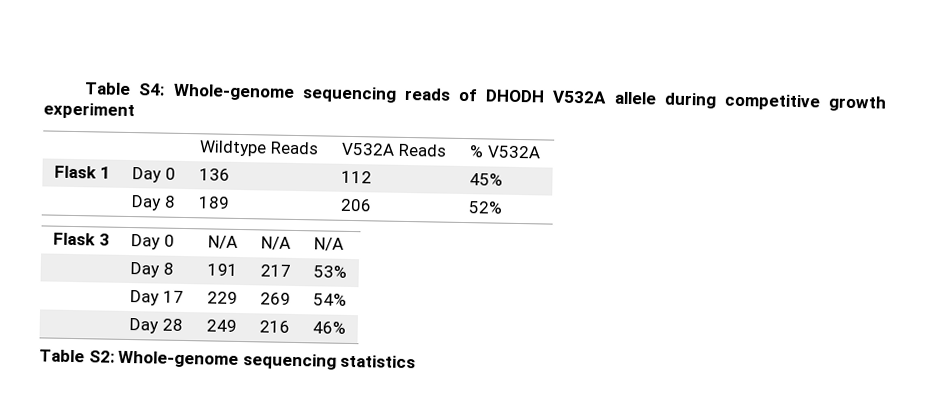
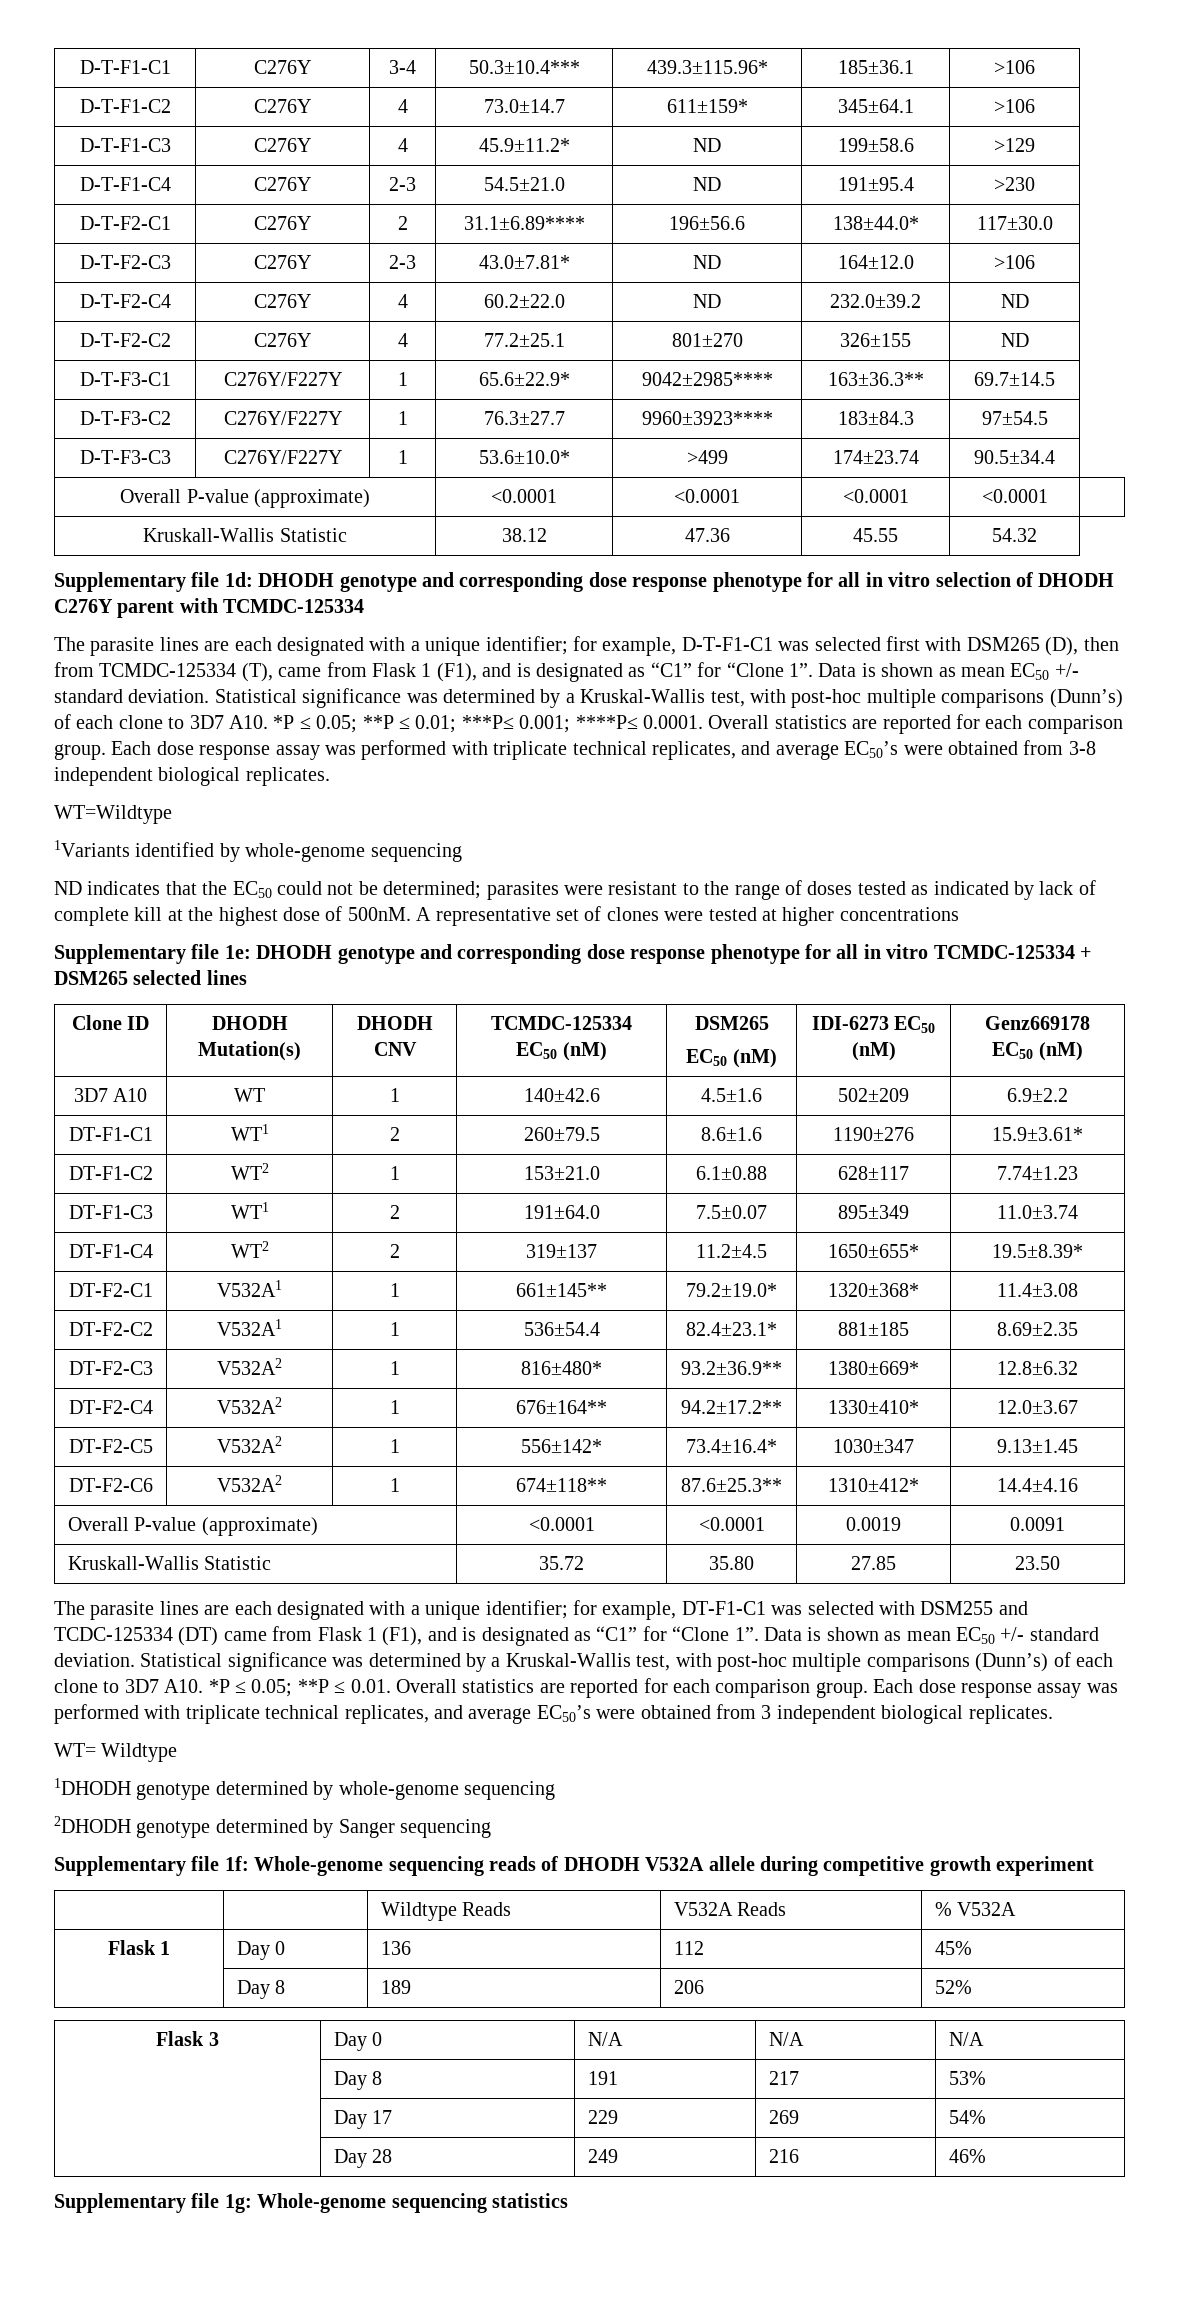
[84,82,166,96] Table S4: -> [79,60,171,74] [254,60,311,74] [389,60,416,74] [468,60,580,74] [646,60,768,74] [837,60,914,74] [994,60,1035,74] [79,99,171,113] [254,99,311,113] [397,99,408,113] [483,99,565,113] [666,99,748,113] [837,99,914,113] [994,99,1035,113] [79,138,171,152] [254,138,311,152] [397,138,408,152] [478,138,570,152] [693,138,721,152] [837,138,914,152] [994,138,1035,152] [79,177,171,191] [254,177,311,191] [389,177,416,191] [483,177,565,191] [693,177,721,191] [837,177,914,191] [994,177,1035,191] [79,216,171,230] [254,216,311,230] [397,216,408,230] [463,216,585,230] [669,216,745,230] [832,216,919,230] [976,216,1053,230] [79,255,171,269] [254,255,311,269] [389,255,416,269] [478,255,570,269] [693,255,721,269] [837,255,914,269] [994,255,1035,269] [79,294,171,308] [254,294,311,308] [397,294,408,308] [483,294,565,308] [693,294,721,308] [830,294,921,308] [1000,294,1029,308] [79,333,171,347] [254,333,311,347] [397,333,408,347] [483,333,565,347] [671,333,743,347] [840,333,911,347] [1000,333,1029,347] [79,372,171,386] [223,372,342,386] [397,372,408,386] [478,372,570,386] [641,372,773,386] [827,372,924,386] [974,372,1055,386] [79,411,171,425] [223,411,342,425] [397,411,408,425] [483,411,565,425] [641,411,773,425] [837,411,914,425] [981,411,1048,425] [79,450,171,464] [223,450,342,464] [397,450,408,464] [478,450,570,464] [686,450,728,464] [832,450,919,464] [974,450,1055,464] [120,489,370,508] [491,489,557,503] [674,489,740,503] [842,489,909,503] [981,489,1048,503] [143,528,347,542] [501,528,547,542] [684,528,730,542] [853,528,898,542] [992,528,1037,542] [54,572,1115,592] [54,598,365,618] [54,636,1119,656] [54,662,1079,682] [54,688,1123,708] [54,714,1123,734] [54,740,1096,760] [54,767,330,786] [54,805,172,824] [54,840,462,862] [54,880,1096,900] [54,906,959,926] [54,944,1091,964] [54,970,247,985] [71,1015,150,1030] [211,1016,288,1030] [198,1041,301,1061] [356,1016,433,1030] [373,1042,417,1056] [491,1016,632,1030] [516,1042,607,1061] [694,1016,769,1030] [686,1049,777,1068] [811,1016,936,1033] [851,1042,896,1061] [985,1016,1090,1030] [992,1042,1083,1061] [73,1088,148,1102] [234,1088,265,1102] [389,1088,400,1102] [523,1088,600,1102] [701,1088,762,1102] [838,1088,909,1102] [1007,1088,1068,1102] [68,1127,153,1141] [230,1124,269,1141] [389,1127,400,1141] [523,1127,600,1141] [701,1127,762,1141] [833,1127,914,1141] [992,1127,1083,1141] [68,1166,153,1180] [230,1163,269,1180] [389,1166,400,1180] [523,1166,600,1180] [696,1166,767,1180] [838,1166,909,1180] [997,1166,1078,1180] [68,1205,153,1219] [230,1202,269,1219] [389,1205,400,1219] [523,1205,600,1219] [696,1205,767,1219] [838,1205,909,1219] [997,1205,1078,1219] [68,1244,153,1258] [230,1241,269,1258] [389,1244,400,1258] [526,1244,597,1258] [696,1244,767,1258] [828,1244,919,1258] [992,1244,1083,1258] [68,1283,153,1297] [217,1280,282,1297] [389,1283,400,1297] [516,1283,607,1297] [686,1283,777,1297] [828,1283,919,1297] [997,1283,1078,1297] [68,1322,153,1336] [217,1319,282,1336] [389,1322,400,1336] [523,1322,600,1336] [686,1322,777,1336] [838,1322,909,1336] [997,1322,1078,1336] [68,1361,153,1375] [217,1358,282,1375] [389,1361,400,1375] [521,1361,602,1375] [681,1361,782,1375] [828,1361,919,1375] [997,1361,1078,1375] [68,1400,153,1414] [217,1397,282,1414] [389,1400,400,1414] [516,1400,607,1414] [681,1400,782,1414] [828,1400,919,1414] [997,1400,1078,1414] [68,1439,153,1453] [217,1436,282,1453] [389,1439,400,1453] [521,1439,602,1453] [686,1439,777,1453] [833,1439,914,1453] [997,1439,1078,1453] [68,1478,153,1492] [217,1475,282,1492] [389,1478,400,1492] [516,1478,607,1492] [681,1478,782,1492] [828,1478,919,1492] [997,1478,1078,1492] [67,1517,318,1536] [528,1517,595,1531] [698,1517,765,1531] [846,1517,901,1531] [1010,1517,1065,1531] [67,1556,272,1570] [539,1556,584,1570] [709,1556,754,1570] [851,1556,896,1570] [1015,1556,1060,1570] [54,1600,1028,1620] [54,1626,1099,1646] [54,1652,1113,1672] [54,1678,1118,1698] [54,1704,1053,1724] [54,1743,178,1762] [54,1778,555,1800] [54,1816,491,1838] [54,1856,249,1876] D-T-F1-C1 | C276Y | 3-4 | 50.3±10.4*** | 439.3±115.96* | 185±36.1 | >106 // D-T-F1-C2 | C276Y | 4 | 73.0±14.7 | 611±159* | 345±64.1 | >106 // D-T-F1-C3 | C276Y | 4 | 45.9±11.2* | ND | 199±58.6 | >129 // D-T-F1-C4 | C276Y | 2-3 | 54.5±21.0 | ND | 191±95.4 | >230 // D-T-F2-C1 | C276Y | 2 | 31.1±6.89**** | 196±56.6 | 138±44.0* | 117±30.0 // D-T-F2-C3 | C276Y | 2-3 | 43.0±7.81* | ND | 164±12.0 | >106 // D-T-F2-C4 | C276Y | 4 | 60.2±22.0 | ND | 232.0±39.2 | ND // D-T-F2-C2 | C276Y | 4 | 77.2±25.1 | 801±270 | 326±155 | ND // D-T-F3-C1 | C276Y/F227Y | 1 | 65.6±22.9* | 9042±2985**** | 163±36.3** | 69.7±14.5 // D-T-F3-C2 | C276Y/F227Y | 1 | 76.3±27.7 | 9960±3923**** | 183±84.3 | 97±54.5 // D-T-F3-C3 | C276Y/F227Y | 1 | 53.6±10.0* | >499 | 174±23.74 | 90.5±34.4 // Overall P-value (approximate) | <0.0001 | <0.0001 | <0.0001 | <0.0001 | // Kruskall-Wallis Statistic | 38.12 | 47.36 | 45.55 | 54.32 // Supplementary file 1d: DHODH genotype and corresponding dose response phenotype for all in vitro selection of DHODH C276Y parent with TCMDC-125334 // The parasite lines are each designated with a unique identifier; for example, D-T-F1-C1 was selected first with DSM265 (D), then from TCMDC-125334 (T), came from Flask 1 (F1), and is designated as “C1” for “Clone 1”. Data is shown as mean EC50 +/- standard deviation. Statistical significance was determined by a Kruskal-Wallis test, with post-hoc multiple comparisons (Dunn’s) of each clone to 3D7 A10. *P ≤ 0.05; **P ≤ 0.01; ***P≤ 0.001; ****P≤ 0.0001. Overall statistics are reported for each comparison group. Each dose response assay was performed with triplicate technical replicates, and average EC50’s were obtained from 3-8 independent biological replicates. // WT=Wildtype // 1Variants identified by whole-genome sequencing // ND indicates that the EC50 could not be determined; parasites were resistant to the range of doses tested as indicated by lack of complete kill at the highest dose of 500nM. A representative set of clones were tested at higher concentrations // Supplementary file 1e: DHODH genotype and corresponding dose response phenotype for all in vitro TCMDC-125334 + DSM265 selected lines // Clone ID | DHODH Mutation(s) | DHODH CNV | TCMDC-125334 EC50 (nM) | DSM265 // EC50 (nM) | IDI-6273 EC50 (nM) | Genz669178 EC50 (nM) // 3D7 A10 | WT | 1 | 140±42.6 | 4.5±1.6 | 502±209 | 6.9±2.2 // DT-F1-C1 | WT1 | 2 | 260±79.5 | 8.6±1.6 | 1190±276 | 15.9±3.61* // DT-F1-C2 | WT2 | 1 | 153±21.0 | 6.1±0.88 | 628±117 | 7.74±1.23 // DT-F1-C3 | WT1 | 2 | 191±64.0 | 7.5±0.07 | 895±349 | 11.0±3.74 // DT-F1-C4 | WT2 | 2 | 319±137 | 11.2±4.5 | 1650±655* | 19.5±8.39* // DT-F2-C1 | V532A1 | 1 | 661±145** | 79.2±19.0* | 1320±368* | 11.4±3.08 // DT-F2-C2 | V532A1 | 1 | 536±54.4 | 82.4±23.1* | 881±185 | 8.69±2.35 // DT-F2-C3 | V532A2 | 1 | 816±480* | 93.2±36.9** | 1380±669* | 12.8±6.32 // DT-F2-C4 | V532A2 | 1 | 676±164** | 94.2±17.2** | 1330±410* | 12.0±3.67 // DT-F2-C5 | V532A2 | 1 | 556±142* | 73.4±16.4* | 1030±347 | 9.13±1.45 // DT-F2-C6 | V532A2 | 1 | 674±118** | 87.6±25.3** | 1310±412* | 14.4±4.16 // Overall P-value (approximate) | <0.0001 | <0.0001 | 0.0019 | 0.0091 // Kruskall-Wallis Statistic | 35.72 | 35.80 | 27.85 | 23.50 // The parasite lines are each designated with a unique identifier; for example, DT-F1-C1 was selected with DSM255 and TCDC-125334 (DT) came from Flask 1 (F1), and is designated as “C1” for “Clone 1”. Data is shown as mean EC50 +/- standard deviation. Statistical significance was determined by a Kruskal-Wallis test, with post-hoc multiple comparisons (Dunn’s) of each clone to 3D7 A10. *P ≤ 0.05; **P ≤ 0.01. Overall statistics are reported for each comparison group. Each dose response assay was performed with triplicate technical replicates, and average EC50’s were obtained from 3 independent biological replicates. // WT= Wildtype // 1DHODH genotype determined by whole-genome sequencing // 2DHODH genotype determined by Sanger sequencing // Supplementary file 1f:
[39,349,115,363] Table S2: -> [54,2193,252,2213] Supplementary file 1g:

